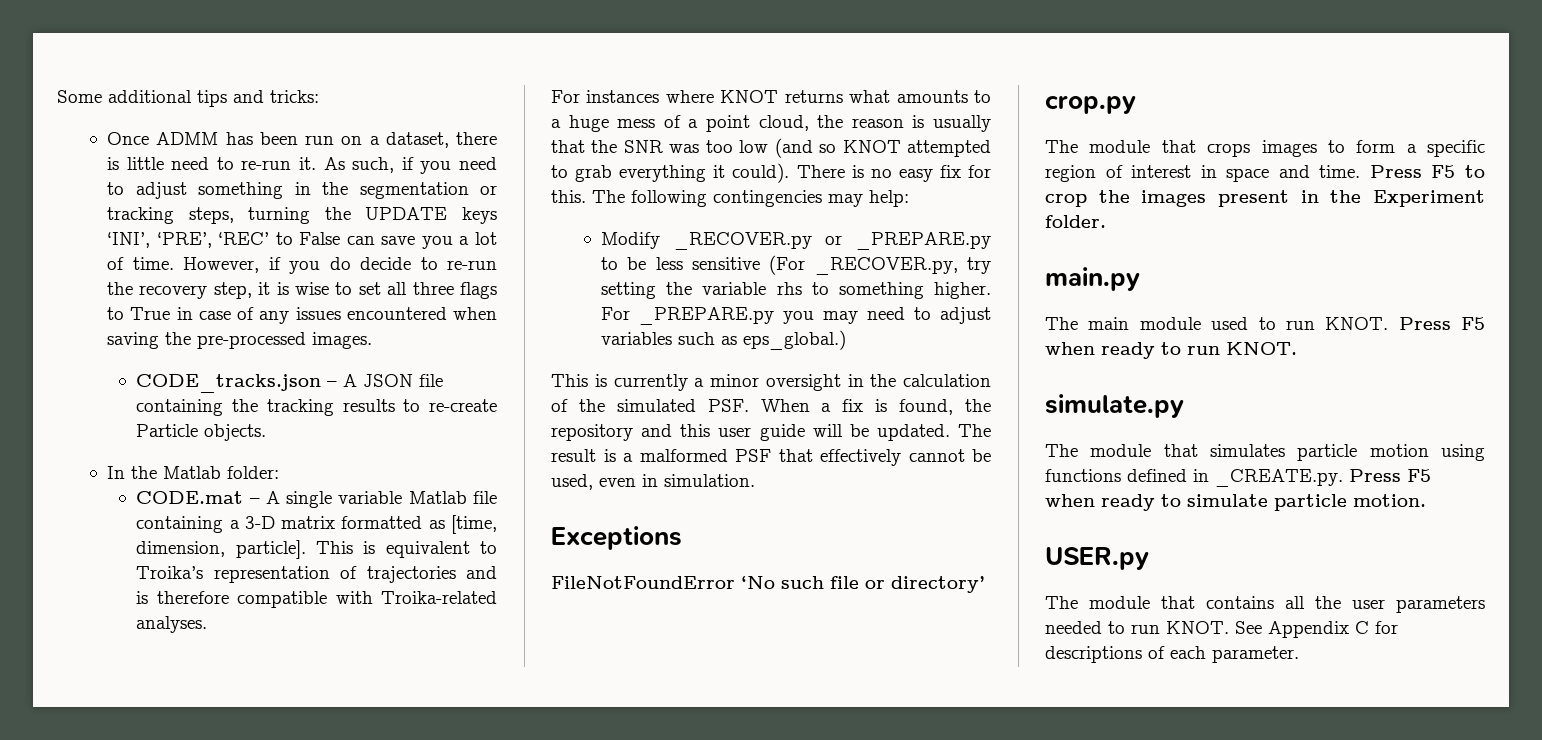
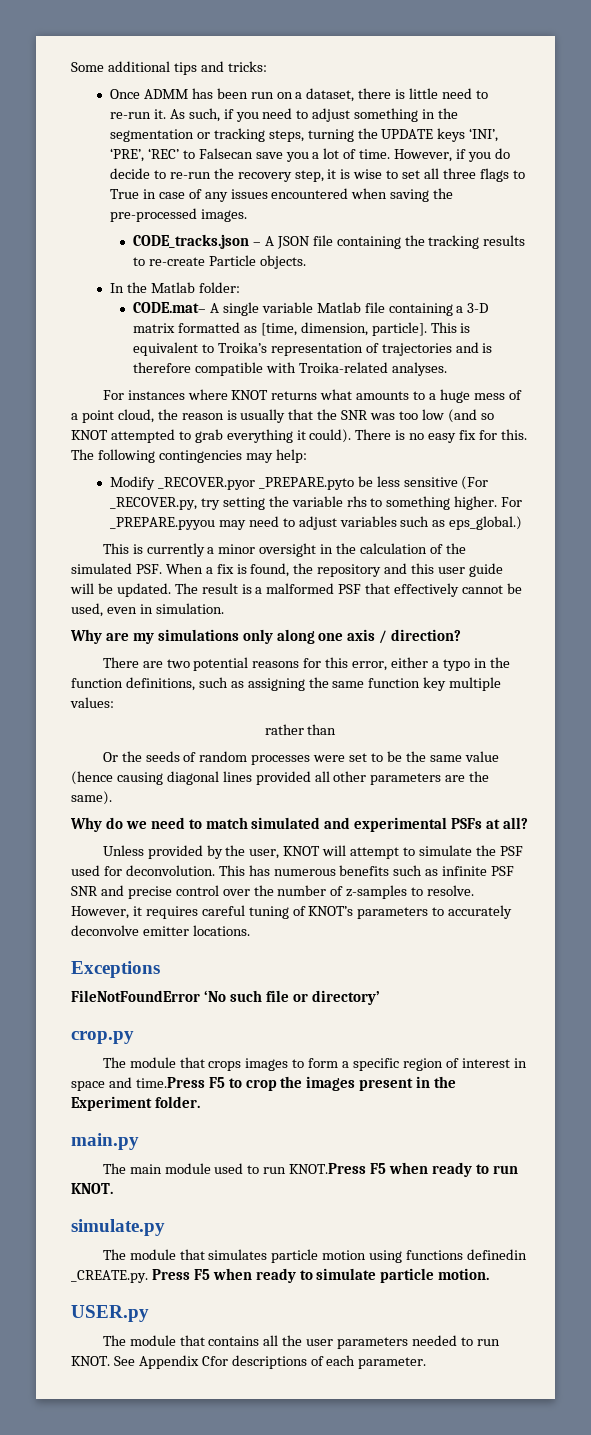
[299,232,375,245] False can -> [198,148,253,159] Falsecan
[136,491,260,504] CODE.mat – -> [133,302,207,313] CODE.mat–
[673,232,991,250] [601,257,619,270] _RECOVER.py or _PREPARE.py to -> [157,477,354,490] _RECOVER.pyor _PREPARE.pyto
[639,307,815,325] _PREPARE.py you -> [109,517,215,530] _PREPARE.pyyou
(755, 480) none -> [70,629,462,644] [102,657,510,671] [71,677,502,691] [70,697,114,708] [264,724,337,735] [102,751,499,765] [71,771,490,785] [71,791,112,805] [70,817,529,832] [102,845,523,859] [71,865,515,876] [71,885,475,899] [71,905,513,919] [71,925,250,936] // Why are my simulations only along one axis / direction? // There are two potential reasons for this error, either a typo in the function definitions, such as assigning the same function key multiple values: // rather than // Or the seeds of random processes were set to be the same value (hence causing diagonal lines provided all other parameters are the same). // Why do we need to match simulated and experimental PSFs at all? // Unless provided by the user, KNOT will attempt to simulate the PSF used for deconvolution. This has numerous benefits such as infinite PSF SNR and precise control over the number of z-samples to resolve. However, it requires careful tuning of KNOT’s parameters to accurately deconvolve emitter locations.
[1319,165,1422,178] time. Press -> [135,1077,205,1088] time.Press
[1325,317,1451,330] KNOT. Press -> [289,1163,367,1174] KNOT.Press
[1127,469,1209,482] defined in -> [466,1249,527,1260] definedin
[1355,621,1398,634] C for -> [201,1356,228,1366] Cfor

